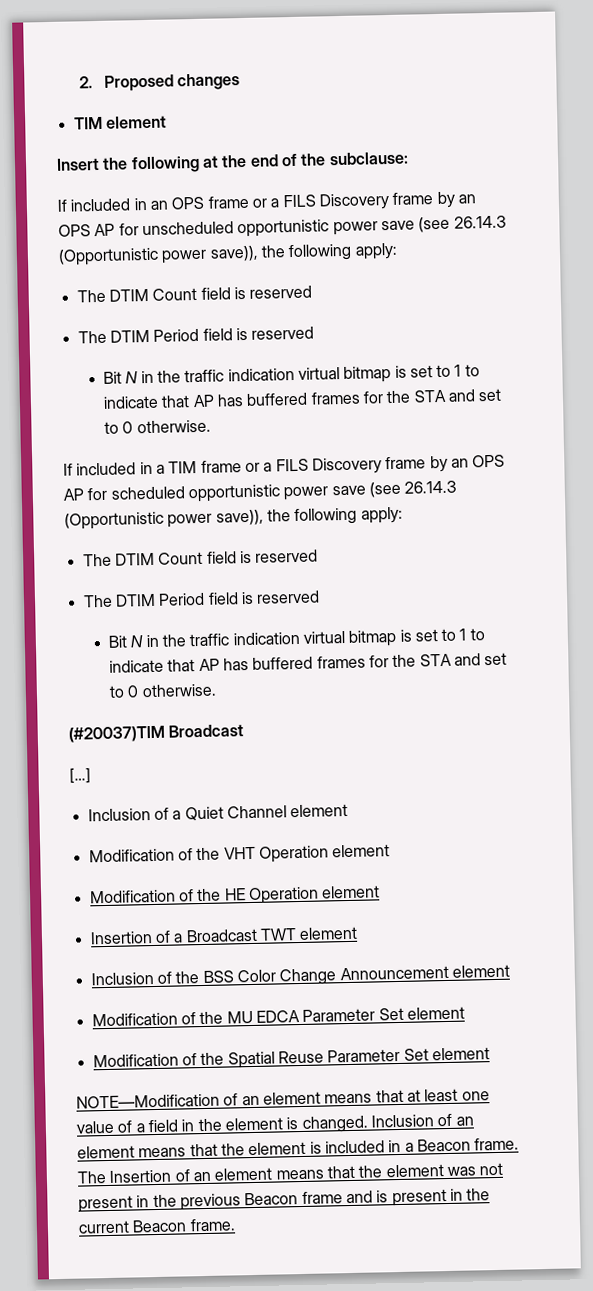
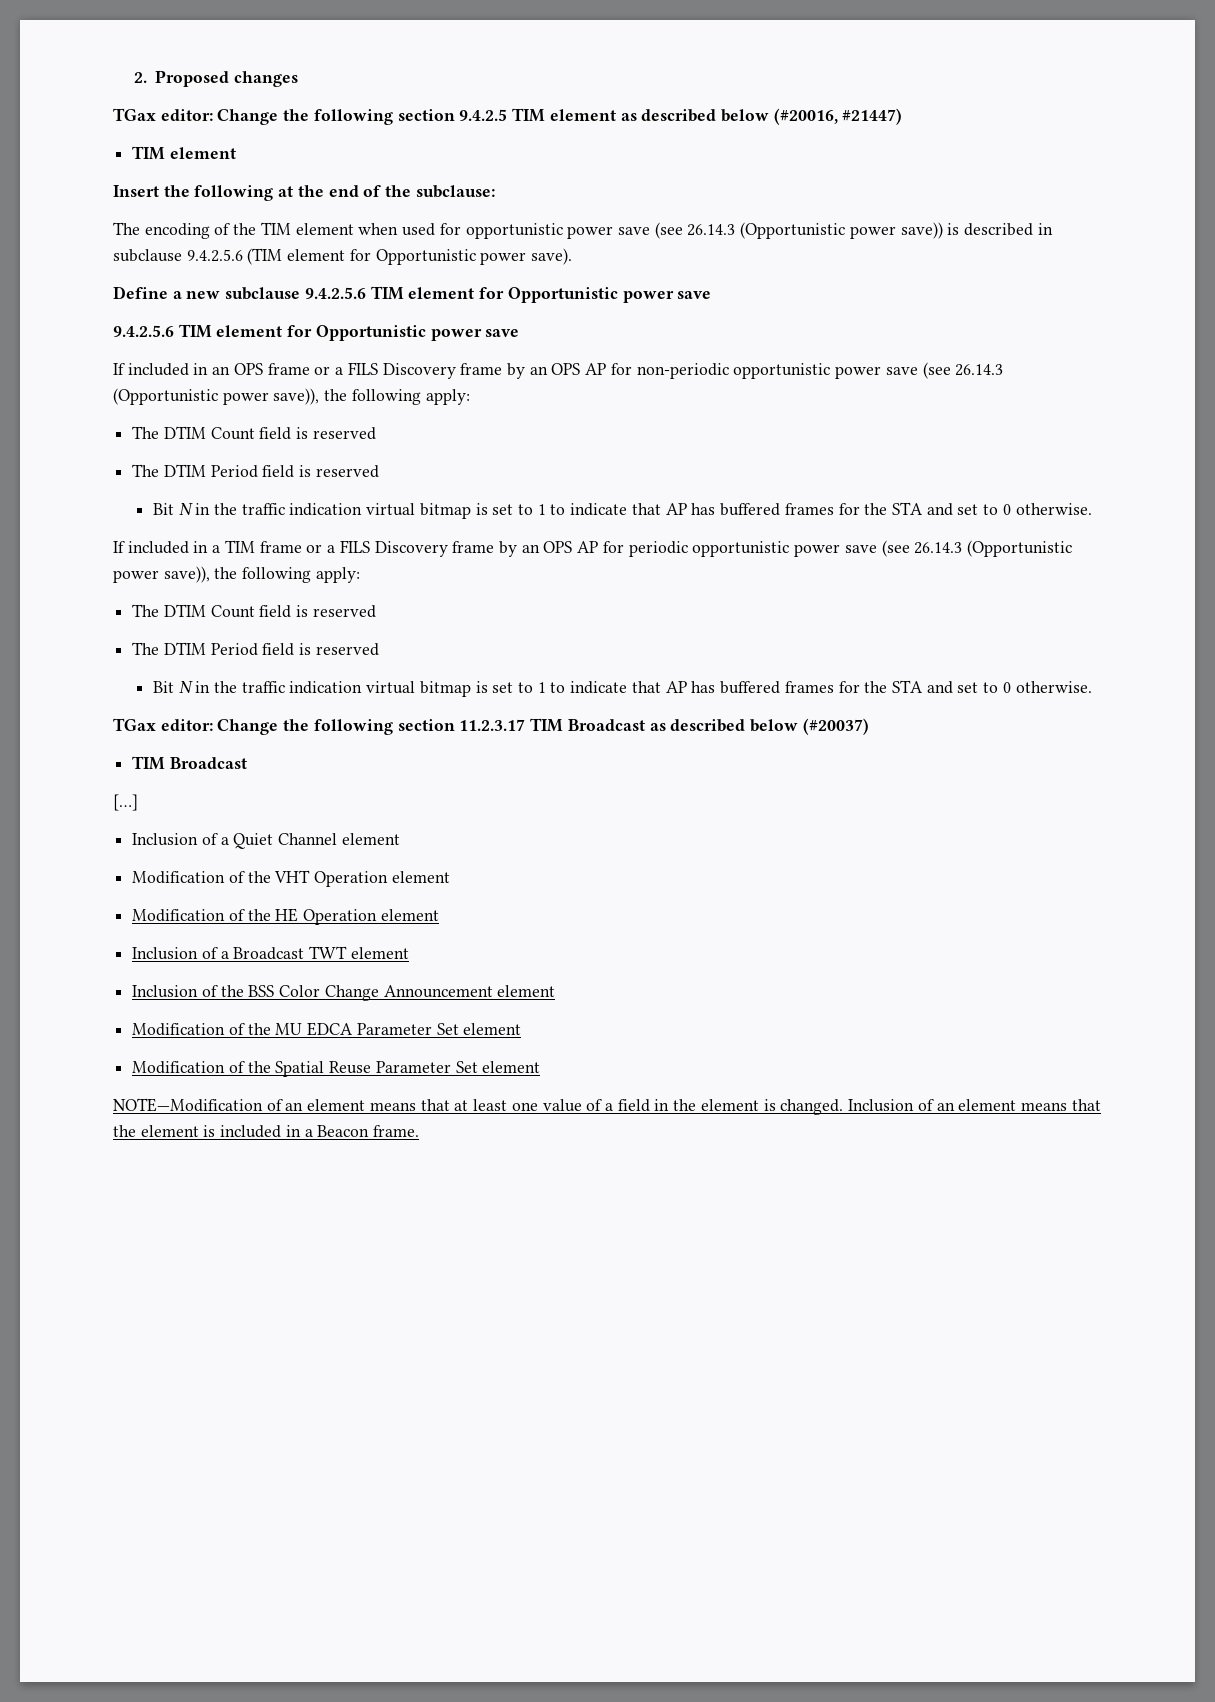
(241, 82) none -> [113,108,903,125] // TGax editor: Change the following section 9.4.2.5 TIM element as described below (#20016, #21447)
(409, 158) none -> [113,222,1053,239] [113,248,573,265] [113,286,712,303] [113,324,520,341] // The encoding of the TIM element when used for opportunistic power save (see 26.14.3 (Opportunistic power save)) is described in subclause 9.4.2.5.6 (TIM element for Opportunistic power save). // Define a new subclause 9.4.2.5.6 TIM element for Opportunistic power save // 9.4.2.5.6 TIM element for Opportunistic power save
[141,221,234,236] unscheduled -> [636,363,729,379] non-periodic
[110,486,185,500] scheduled -> [628,541,688,557] periodic
[68,725,165,743] (#20037)TIM -> [113,718,869,735] [132,756,166,770] TGax editor: Change the following section 11.2.3.17 TIM Broadcast as described below (#20037) // TIM
[89,931,153,945] Insertion -> [132,947,199,960] Inclusion
[77,1162,504,1184] [78,1188,491,1213] [78,1218,236,1234] The Insertion of an element means that the element was not present in the previous Beacon frame and is present in the current Beacon frame. -> (420, 1131) none

